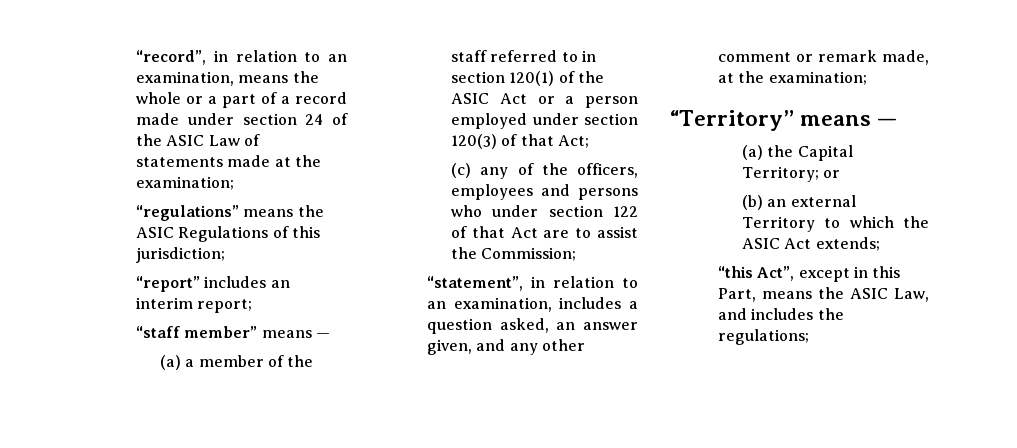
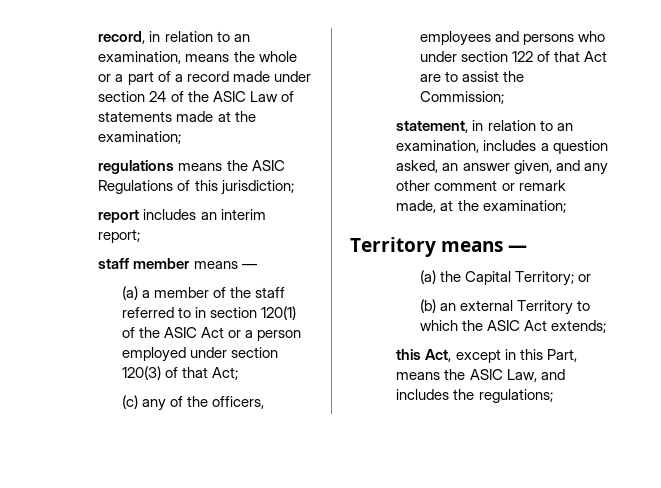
[136,50,207,65] “record”, -> [98,31,146,44] record,
[136,205,240,221] “regulations” -> [98,160,175,174] regulations
[136,276,201,292] “report” -> [98,209,140,223] report
[136,326,258,338] “staff member” -> [98,258,191,269] staff member
[427,276,524,291] “statement”, -> [396,120,469,133] statement,
[670,110,794,131] “Territory” -> [350,237,436,257] Territory
[718,266,795,281] “this Act”, -> [396,349,452,362] this Act,

